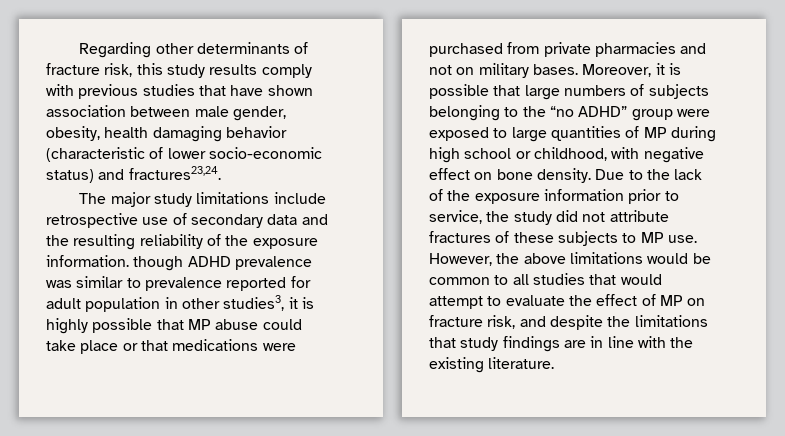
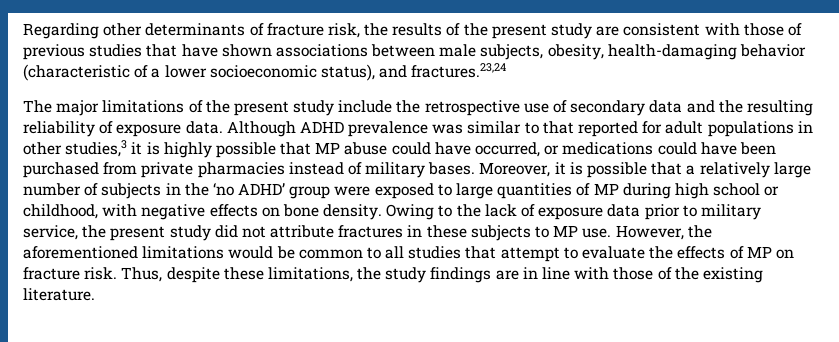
[136,63,312,78] [46,84,74,96] this study results comply with -> [364,23,802,39] the results of the present study are consistent with those of
[46,105,126,117] association -> [275,44,368,57] associations
[232,106,286,121] [46,126,287,142] [46,147,322,162] [46,166,221,183] [79,192,326,207] gender, obesity, health damaging behavior (characteristic of lower socio-economic status) and fractures23,24. // The major study limitations include -> [480,44,807,60] [23,63,507,81] [23,100,421,116] subjects, obesity, health-damaging behavior (characteristic of a lower socioeconomic status), and fractures.23,24 // The major limitations of the present study include the
[225,235,318,249] [46,255,184,271] the exposure information. though -> [116,121,296,137] exposure data. Although
[144,277,222,291] prevalence -> [542,121,574,134] that
[85,297,161,312] population -> [707,121,794,137] populations
[223,295,285,311] studies3, -> [65,140,128,157] studies,3
[46,339,296,354] take place or that medications were -> [434,142,776,157] have occurred, or medications could have been
[680,43,707,54] [429,65,475,75] and not on -> [288,162,362,175] instead of
[524,84,709,100] [429,105,628,121] large numbers of subjects belonging to the “no ADHD” -> [686,162,811,178] [23,183,286,199] a relatively large number of subjects in the ‘no ADHD’
[429,168,470,180] effect -> [209,204,258,217] effects
[595,169,625,180] Due -> [386,204,435,220] Owing
[447,189,624,204] the exposure information -> [538,204,641,220] exposure data
(679, 196) none -> [700,204,761,220] military
(510, 216) none -> [110,226,166,241] present
[495,231,510,243] of -> [407,225,423,237] in
[523,253,566,264] above -> [23,246,138,259] aforementioned
[620,274,662,285] would -> (497, 252) none
[596,294,638,306] effect -> [677,246,726,259] effects
[487,315,708,330] [429,337,456,348] risk, and despite the limitations that -> [84,267,382,283] risk. Thus, despite these limitations, the
(666, 342) none -> [613,267,672,280] those of

